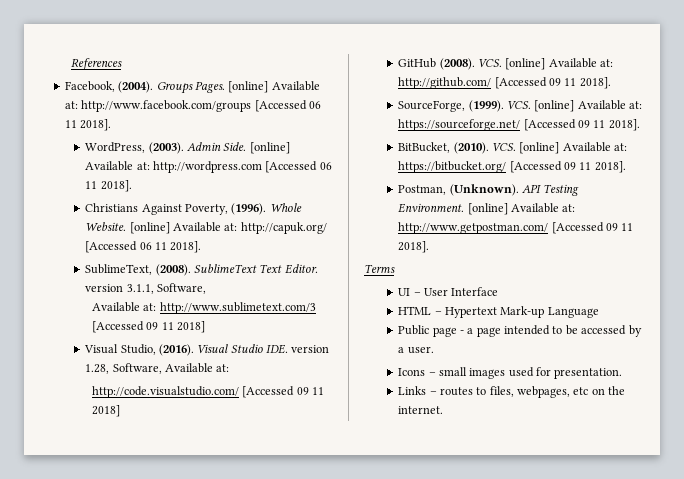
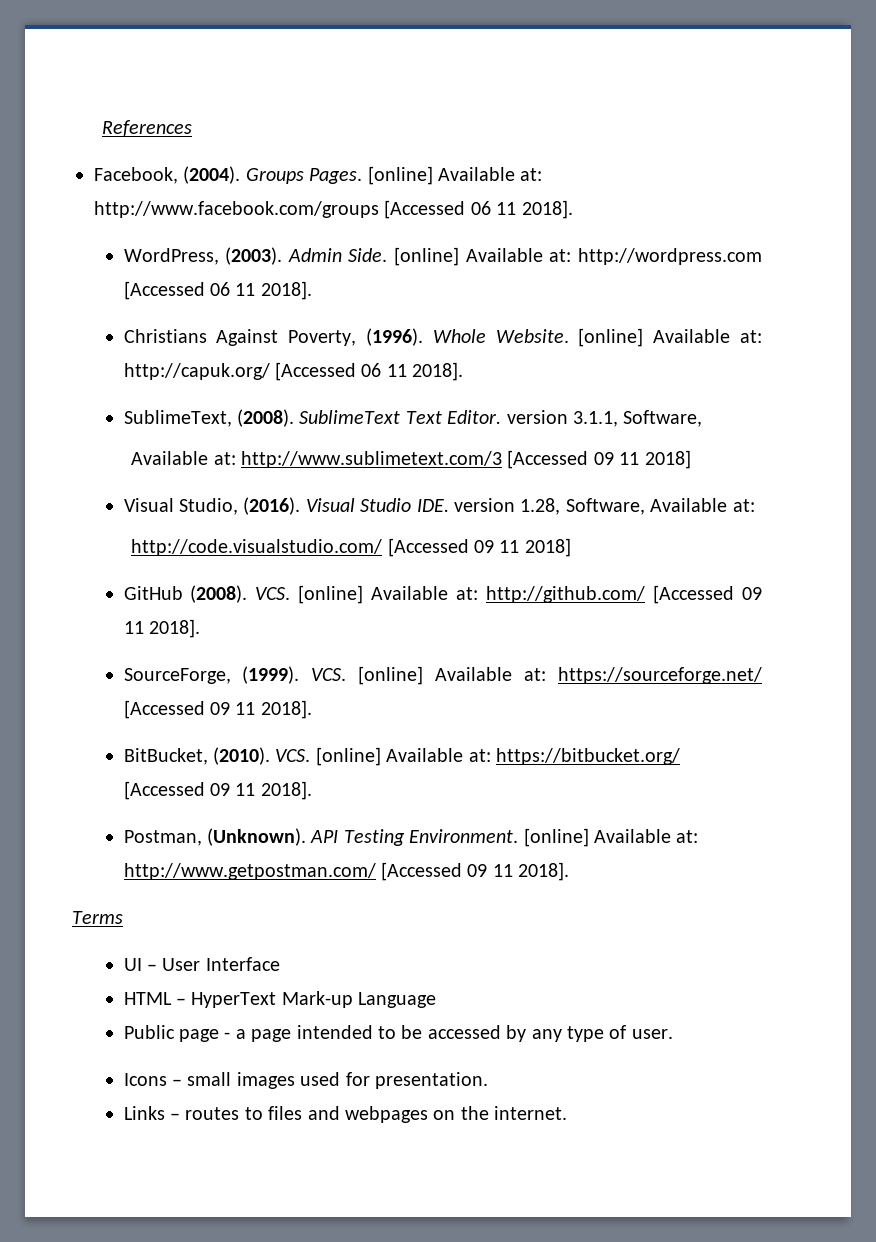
[444,307,497,318] Hypertext -> [191,992,277,1008] HyperText
[398,347,405,353] a -> [531,1025,627,1042] any type of
[489,386,589,398] files, webpages, etc -> [268,1106,428,1123] files and webpages

